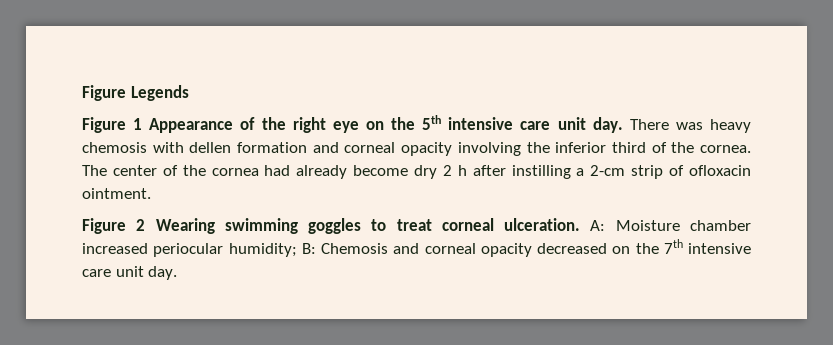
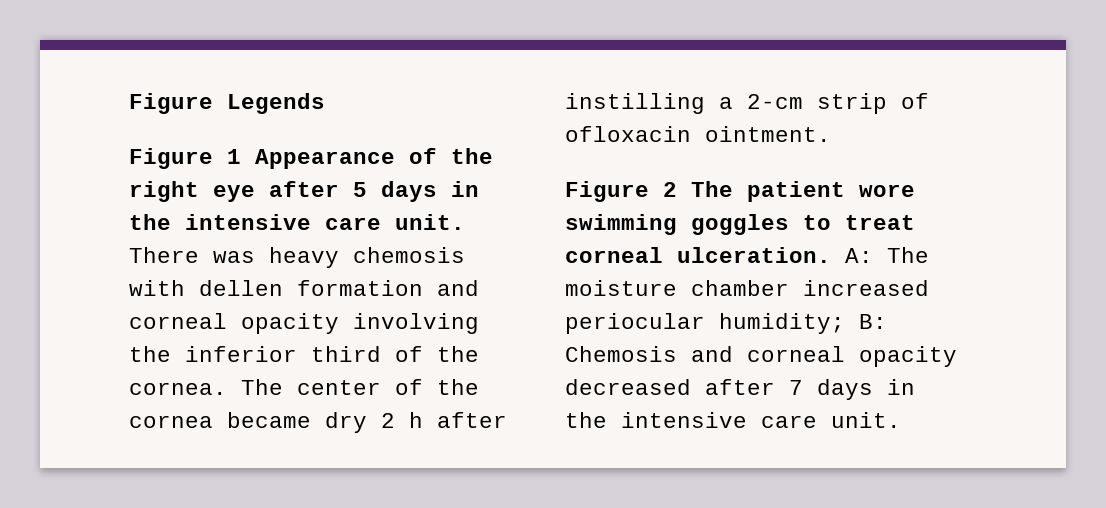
[365,115,623,133] on the 5th intensive care unit day. -> [269,181,479,202] [129,214,465,230] after 5 days in the intensive care unit.
[264,165,409,179] had already become -> [227,412,311,428] became
[155,218,215,234] Wearing -> [691,181,915,202] The patient wore
[615,220,680,231] Moisture -> [887,247,929,263] [565,280,677,296] The moisture
[612,239,751,254] [82,266,178,280] on the 7th intensive care unit day. -> [705,379,915,400] [565,412,901,428] after 7 days in the intensive care unit.

